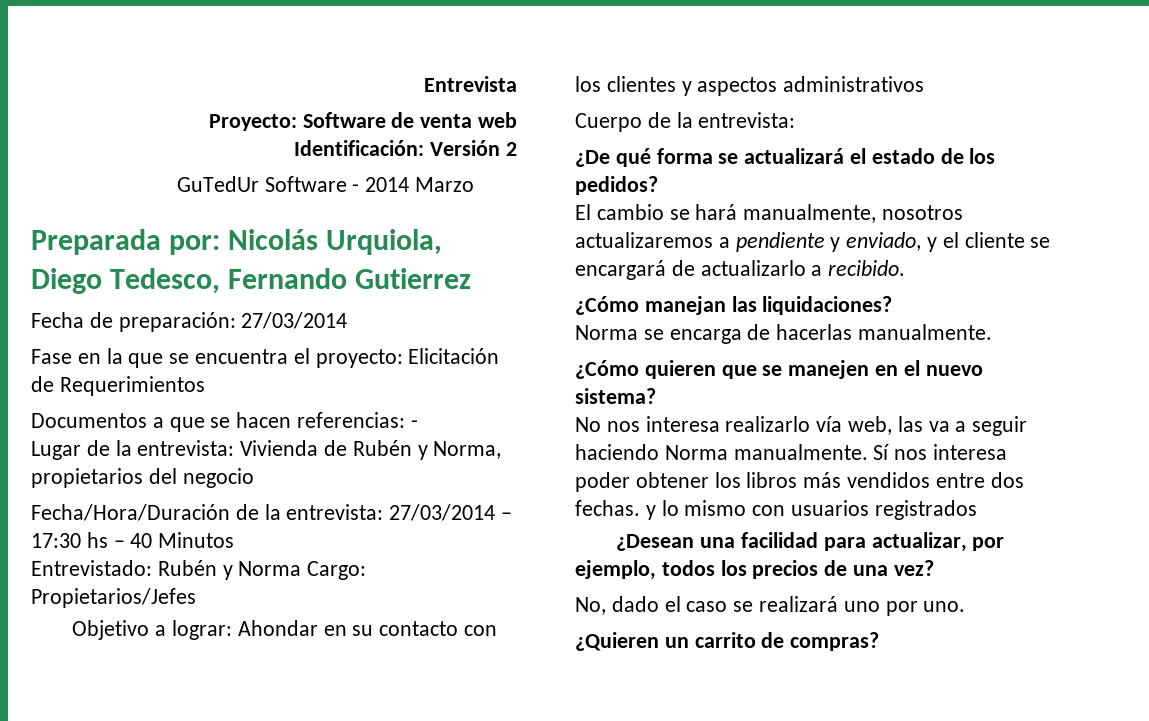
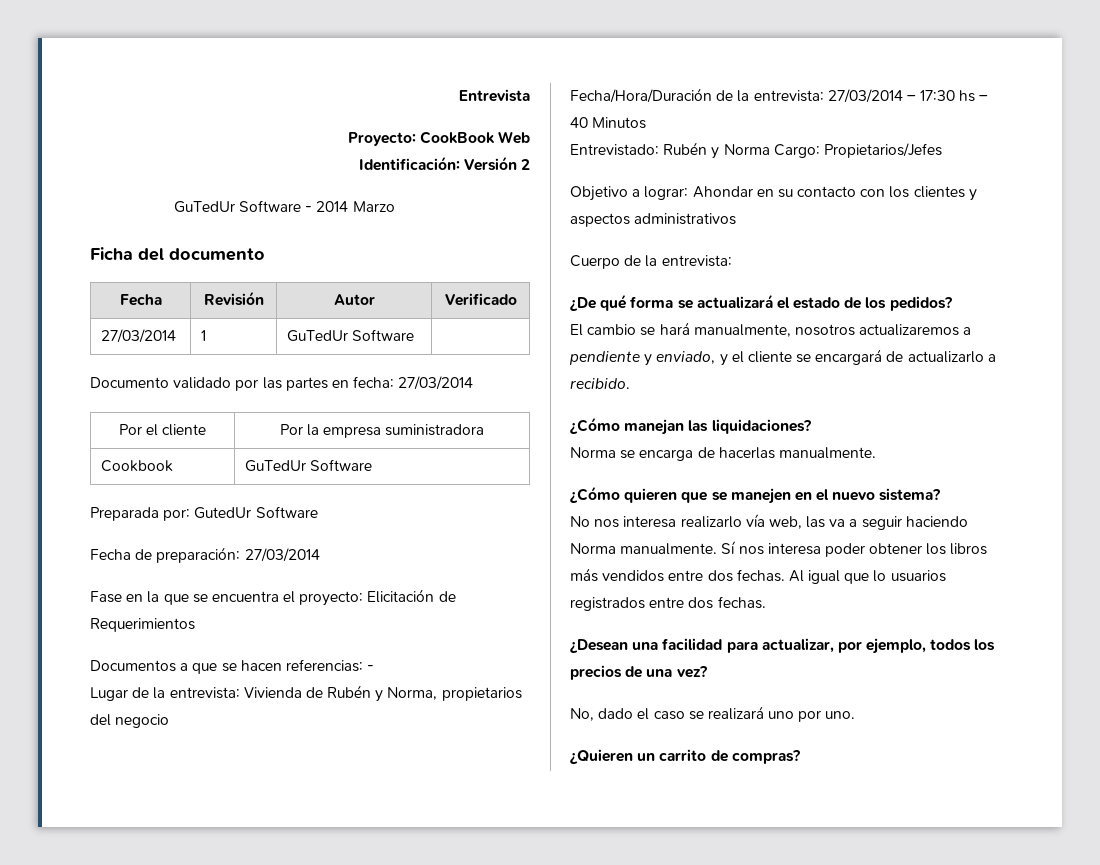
[302,112,517,128] Software de venta web -> [419,131,530,144] CookBook Web
[31,229,443,255] [31,268,472,294] Preparada por: Nicolás Urquiola, Diego Tedesco, Fernando Gutierrez -> [90,247,265,261] [119,294,162,306] [203,291,264,306] [333,294,375,305] [444,293,517,306] [101,329,177,343] [201,330,207,341] [287,329,415,342] [90,376,474,391] [118,424,207,436] [279,424,485,438] [101,460,174,472] [245,459,373,472] [90,506,318,521] Ficha del documento // Fecha | Revisión | Autor | Verificado // 27/03/2014 | 1 | GuTedUr Software | // Documento validado por las partes en fecha: 27/03/2014 // Por el cliente | Por la empresa suministradora // Cookbook | GuTedUr Software // Preparada por: GutedUr Software
[645,500,786,520] y lo mismo con -> [788,570,887,584] Al igual que lo
(977, 510) none -> [649,596,766,609] entre dos fechas.

